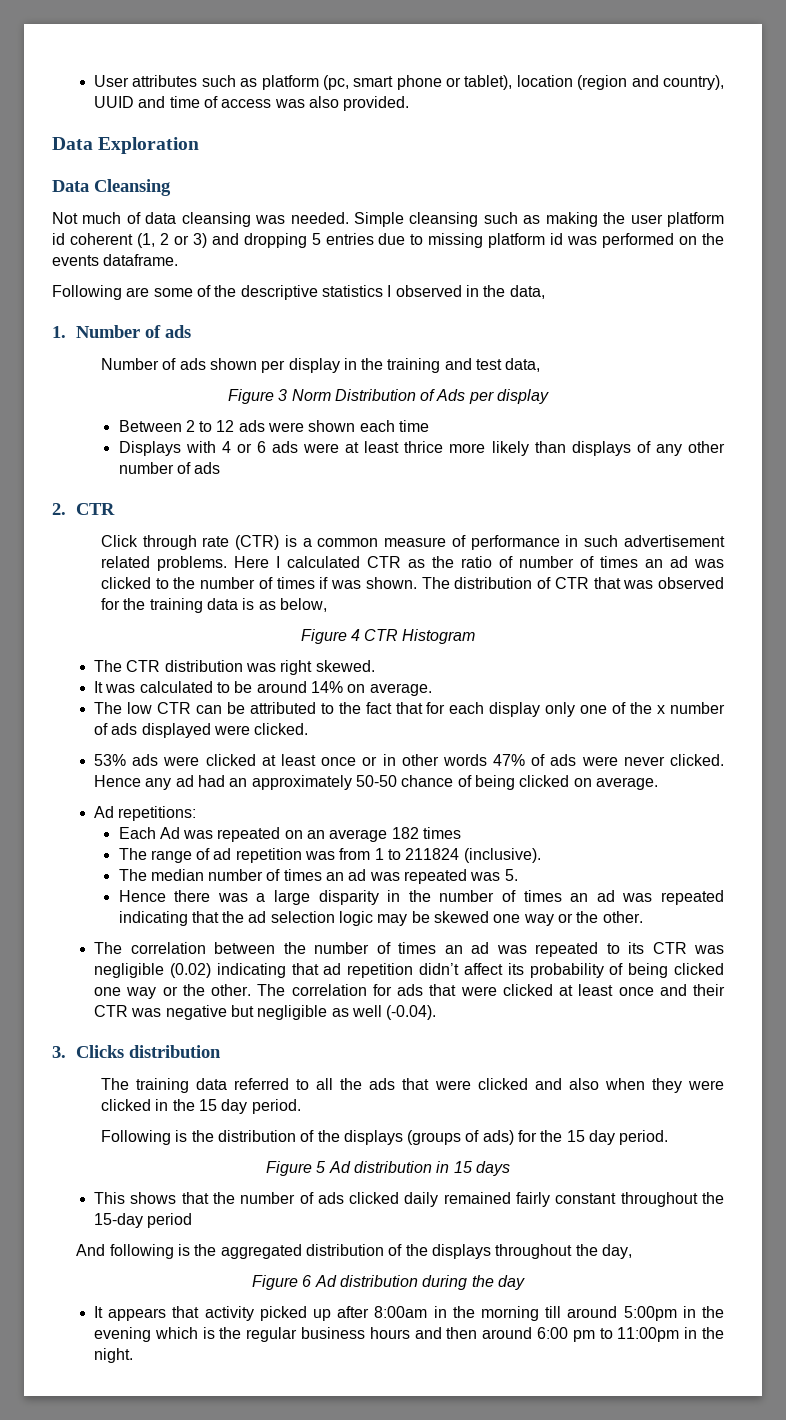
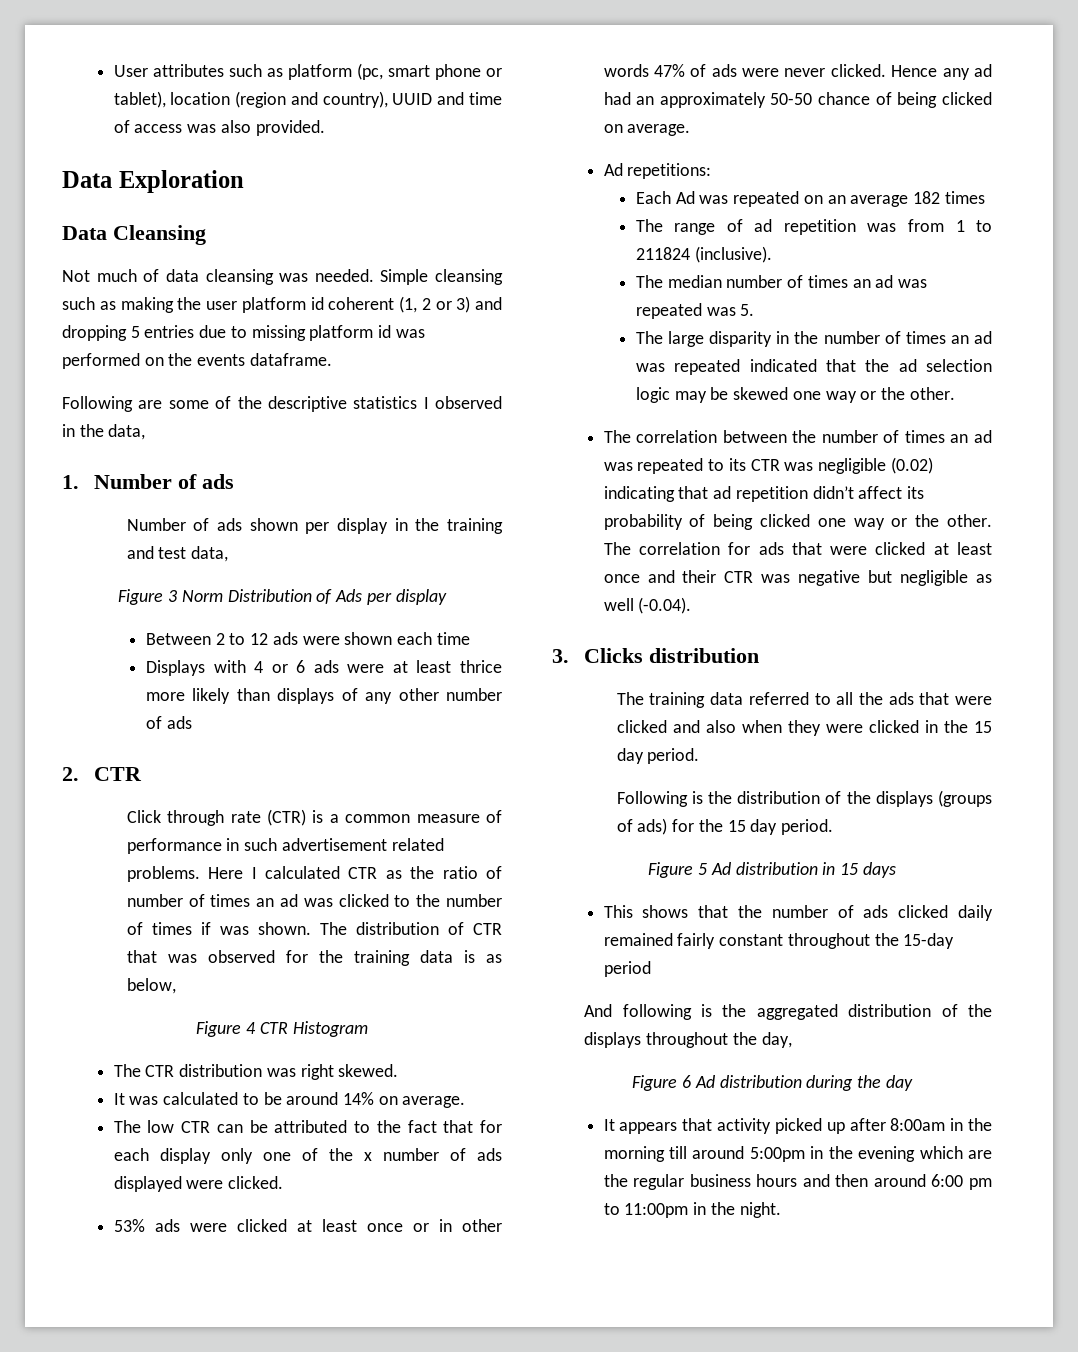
[118,890,266,902] Hence there was a -> [635,331,663,344] The
[118,911,188,926] indicating -> [749,359,817,372] indicated
[202,1327,215,1339] is -> [968,1150,992,1159] are

